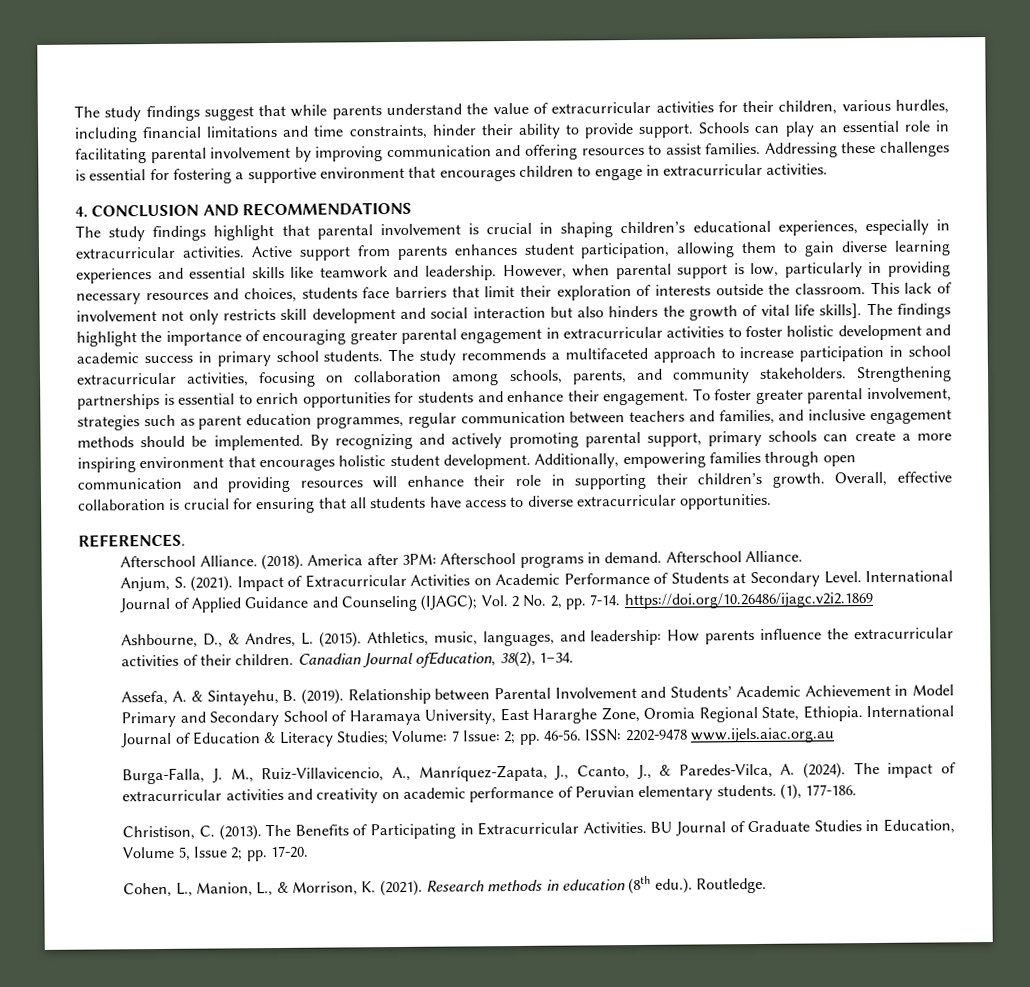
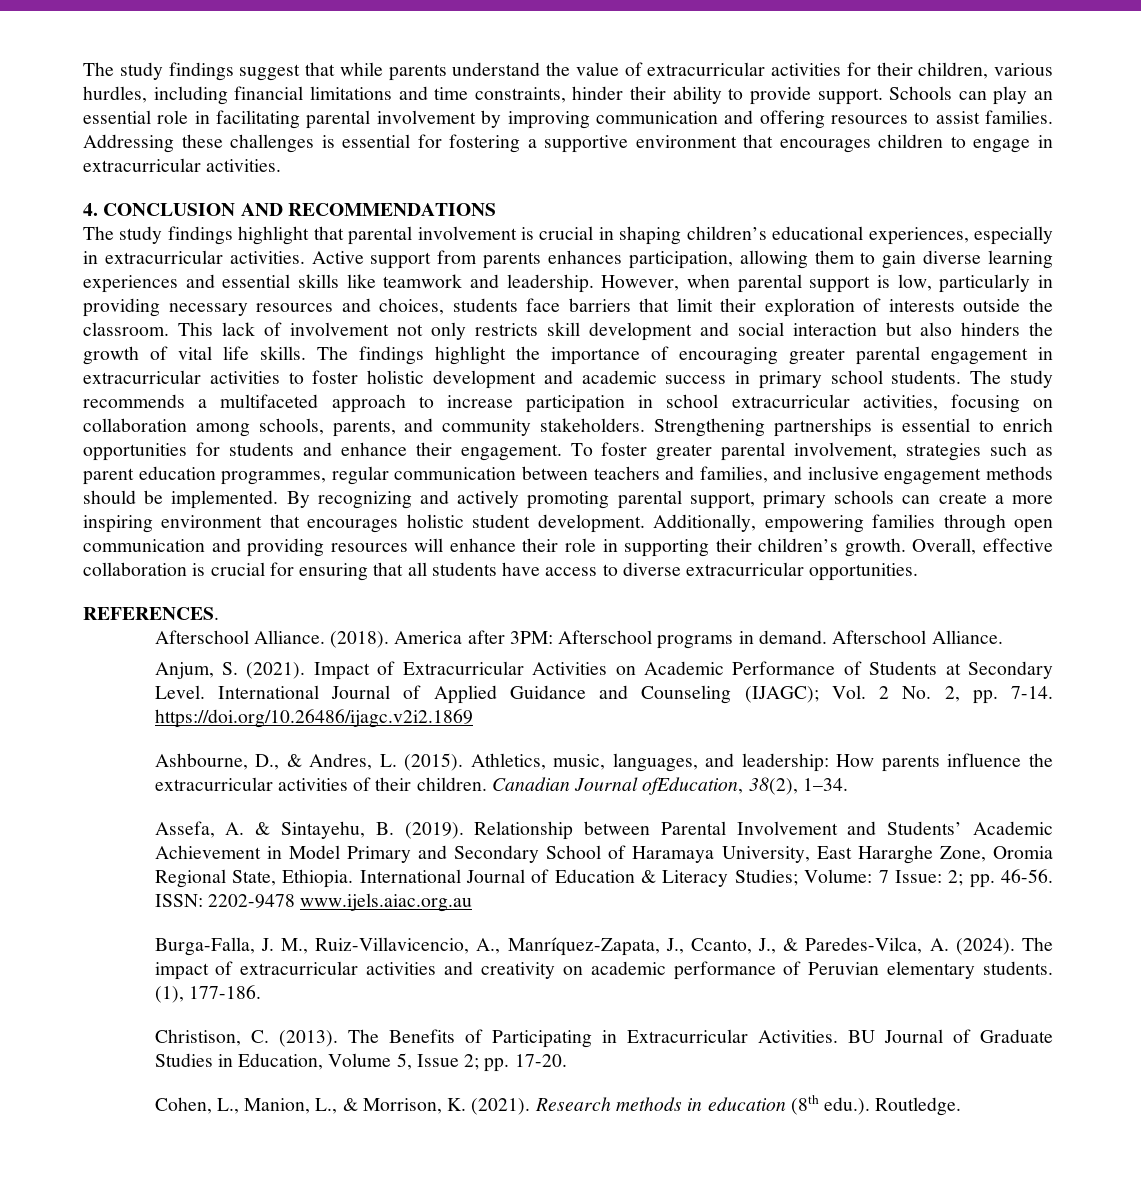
[523,243,574,255] student -> (622, 257) none
[819,303,863,319] skills]. -> [260,346,306,360] skills.

